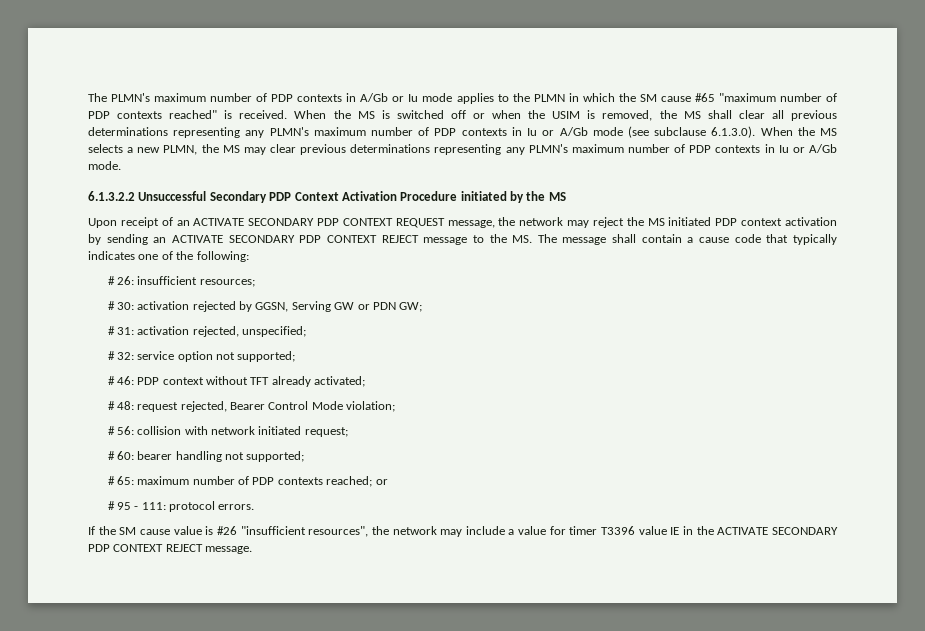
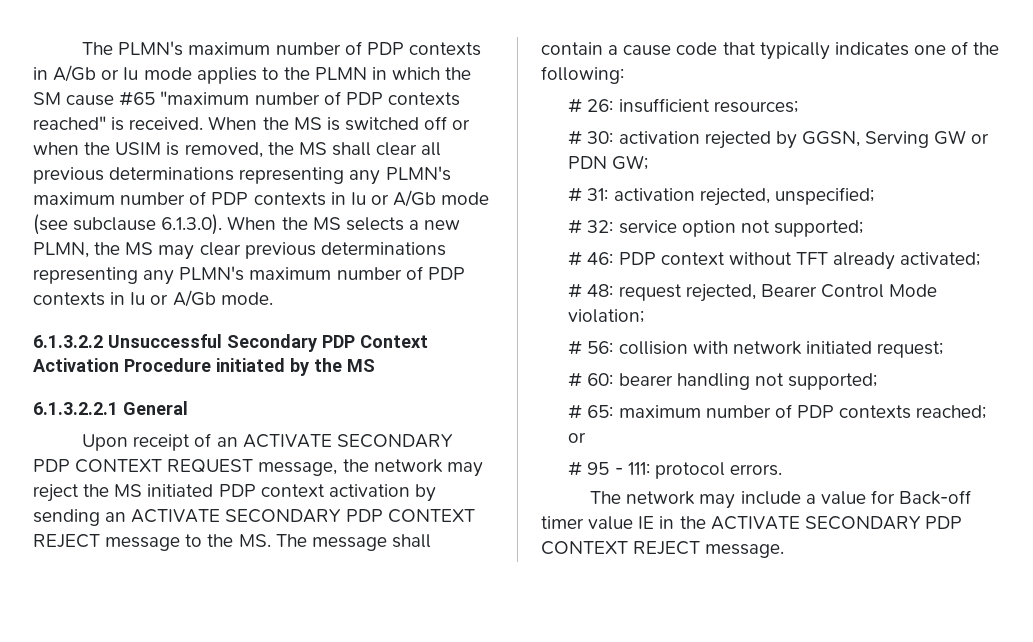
(566, 196) none -> [33,401,188,415] // 6.1.3.2.2.1 General
[88,526,389,537] If the SM cause value is #26 "insufficient resources", the -> [590,491,622,504] The
[569,526,636,535] timer T3396 -> [899,490,972,505] [541,516,584,529] Back-off timer

